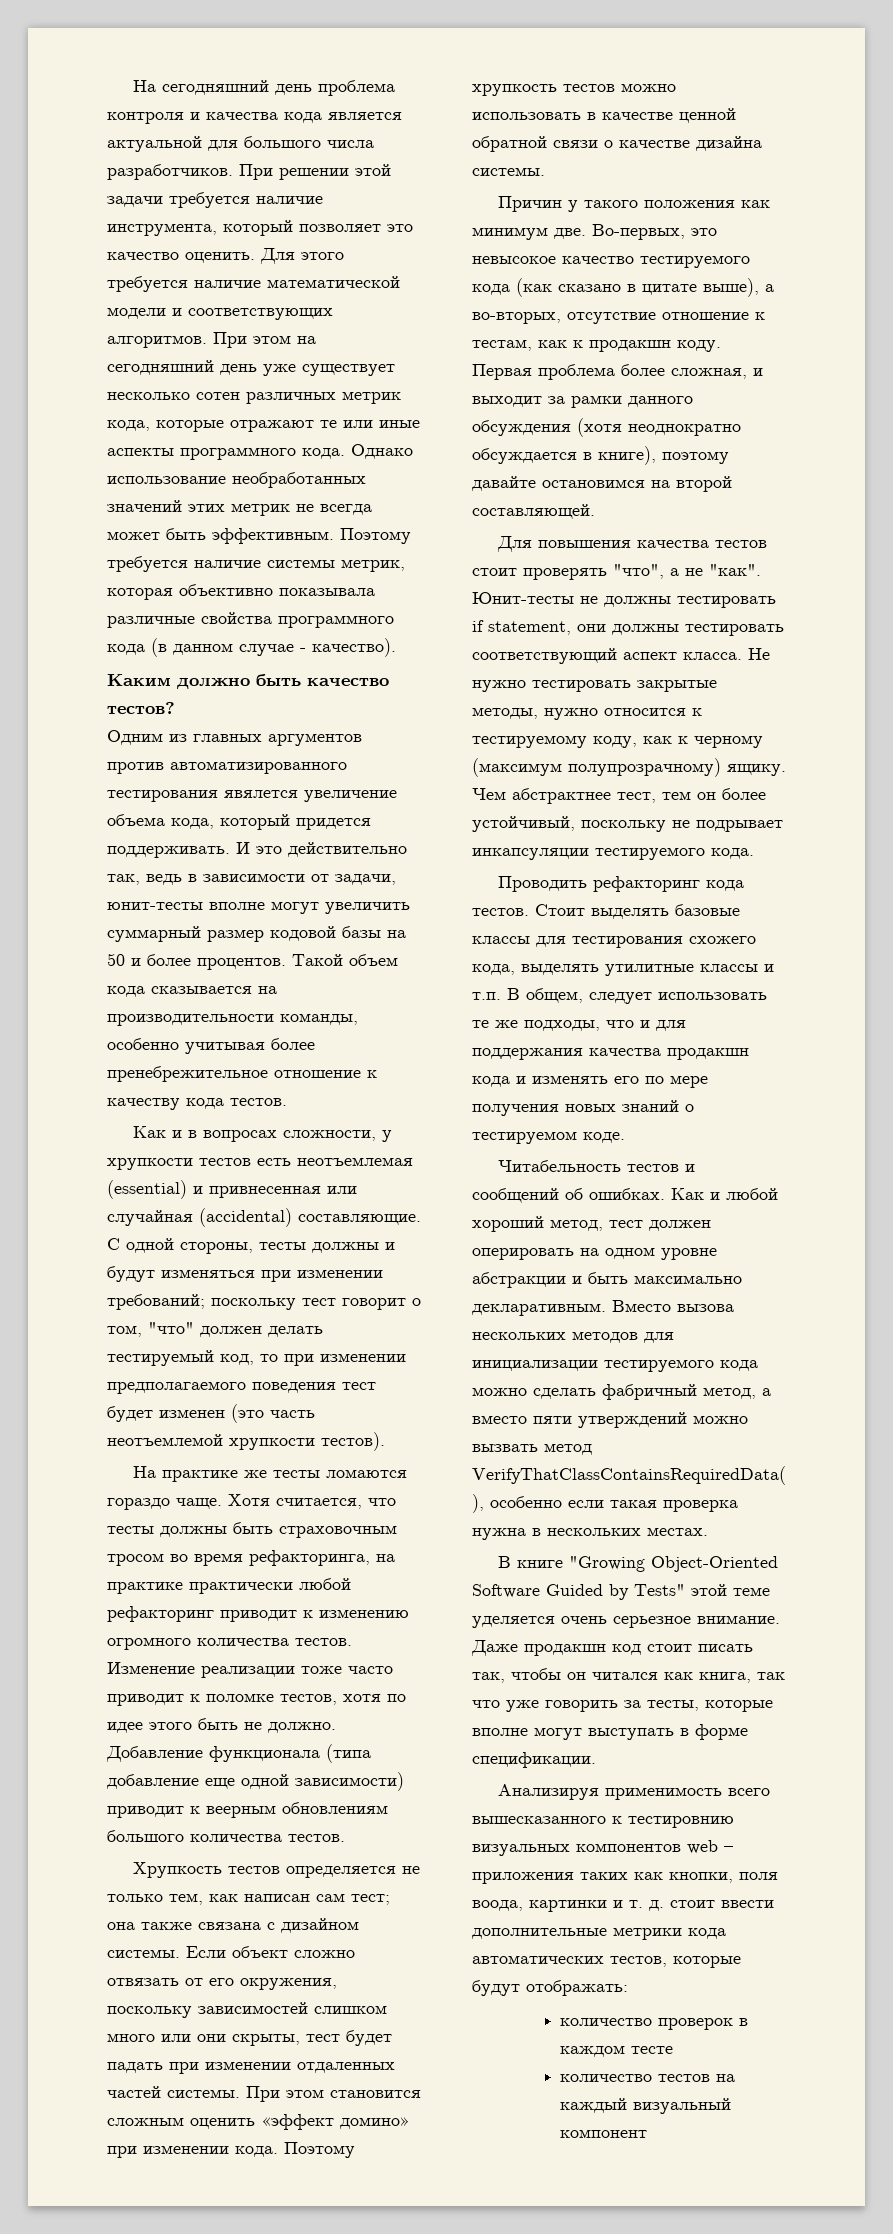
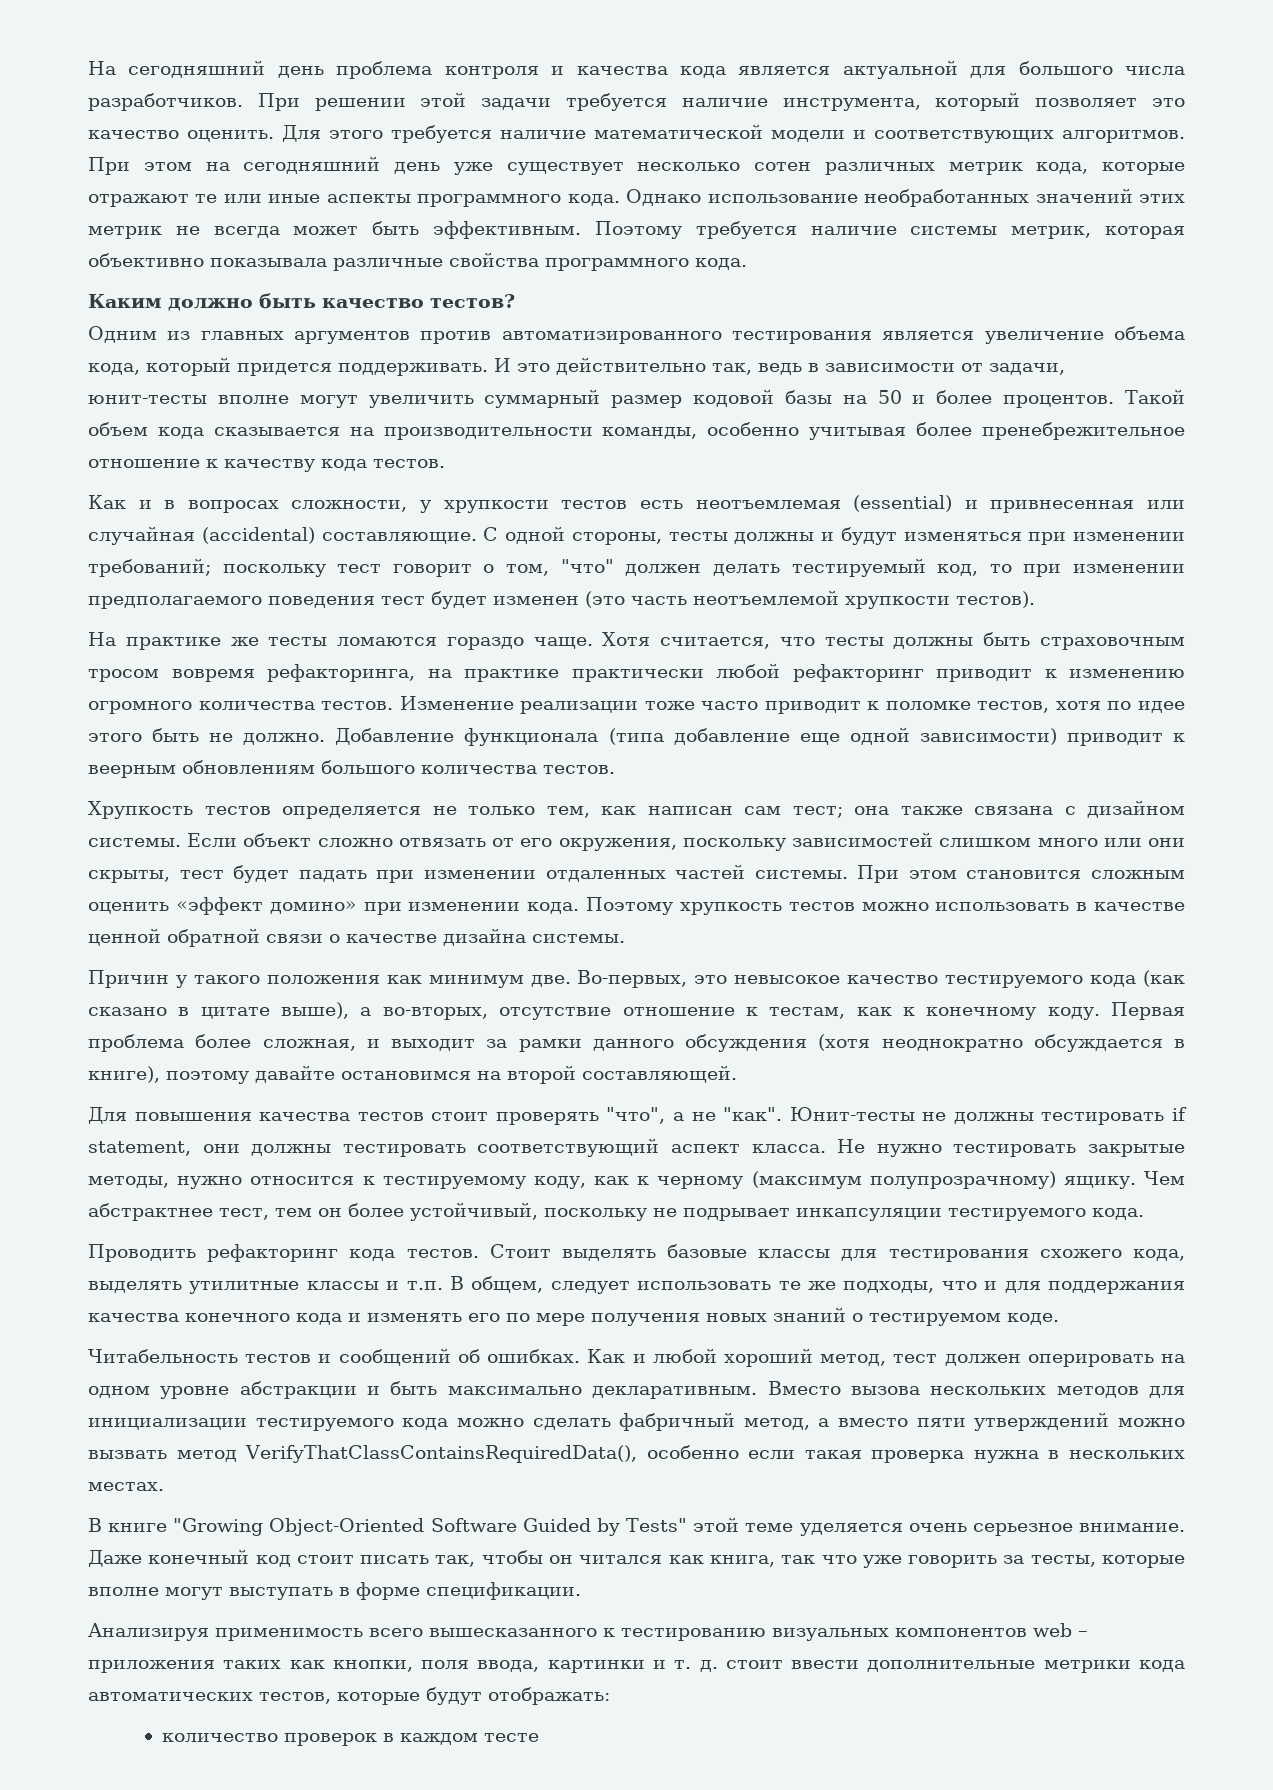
[107,638,396,657] кода (в данном случае - качество). -> [695,258,747,270] кода.
[224,790,298,798] явялется -> [882,331,975,340] является
[170,1553,243,1566] во время -> [171,669,255,682] вовремя
[589,340,671,352] продакшн -> [926,1007,1037,1020] конечному
[667,1048,749,1060] продакшн -> [185,1313,290,1322] конечного
[524,1644,606,1656] продакшн -> [148,1549,250,1564] конечный
[628,1816,734,1828] тестировнию -> [621,1628,766,1641] тестированию
[472,1900,523,1911] воода, -> [477,1660,540,1672] ввода,
[560,2074,736,2082] [560,2098,732,2114] [560,2129,648,2138] // количество тестов на каждый визуальный компонент -> (540, 1737) none

